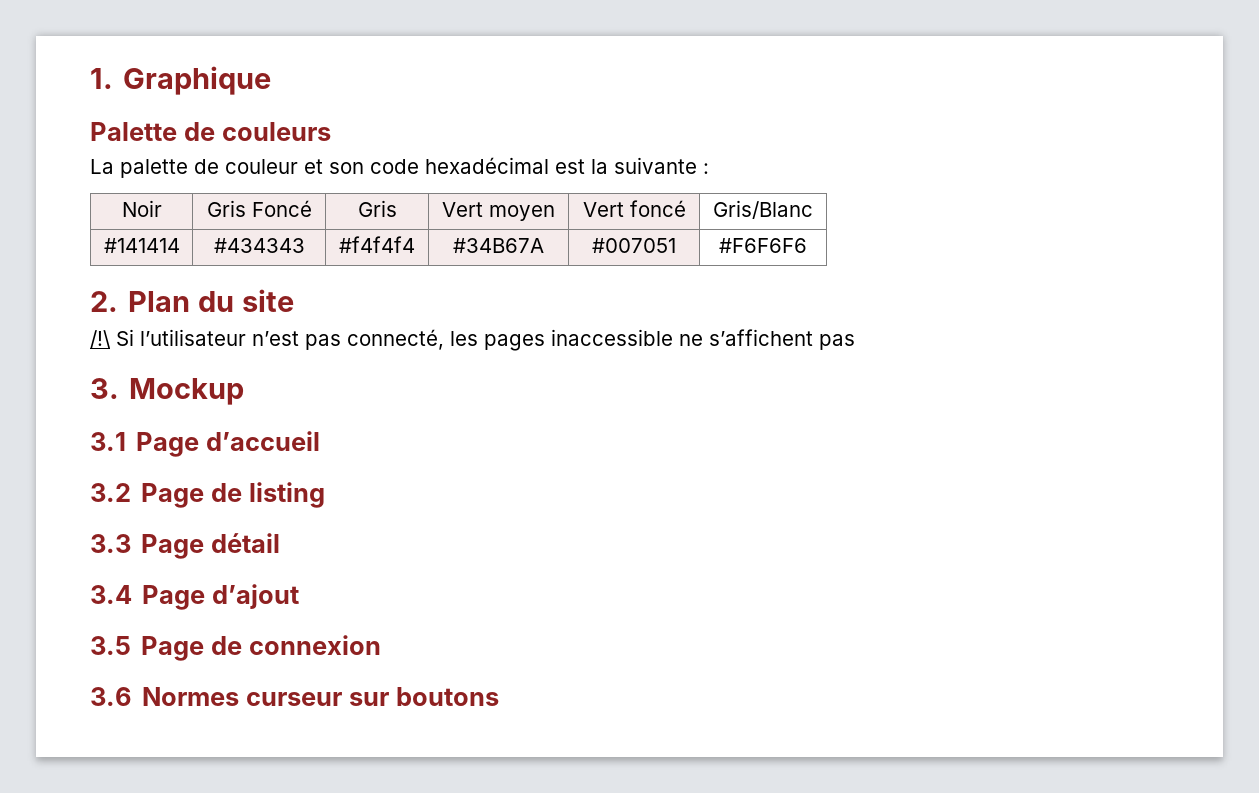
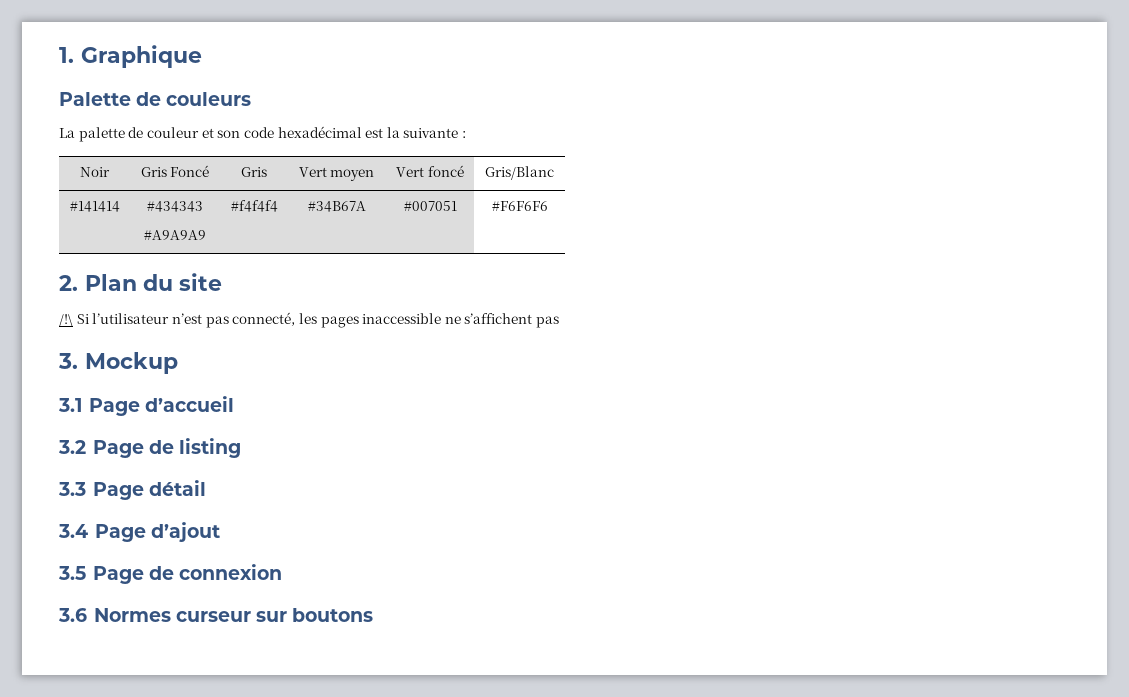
(305, 245) none -> [144,230,206,240] // #A9A9A9

